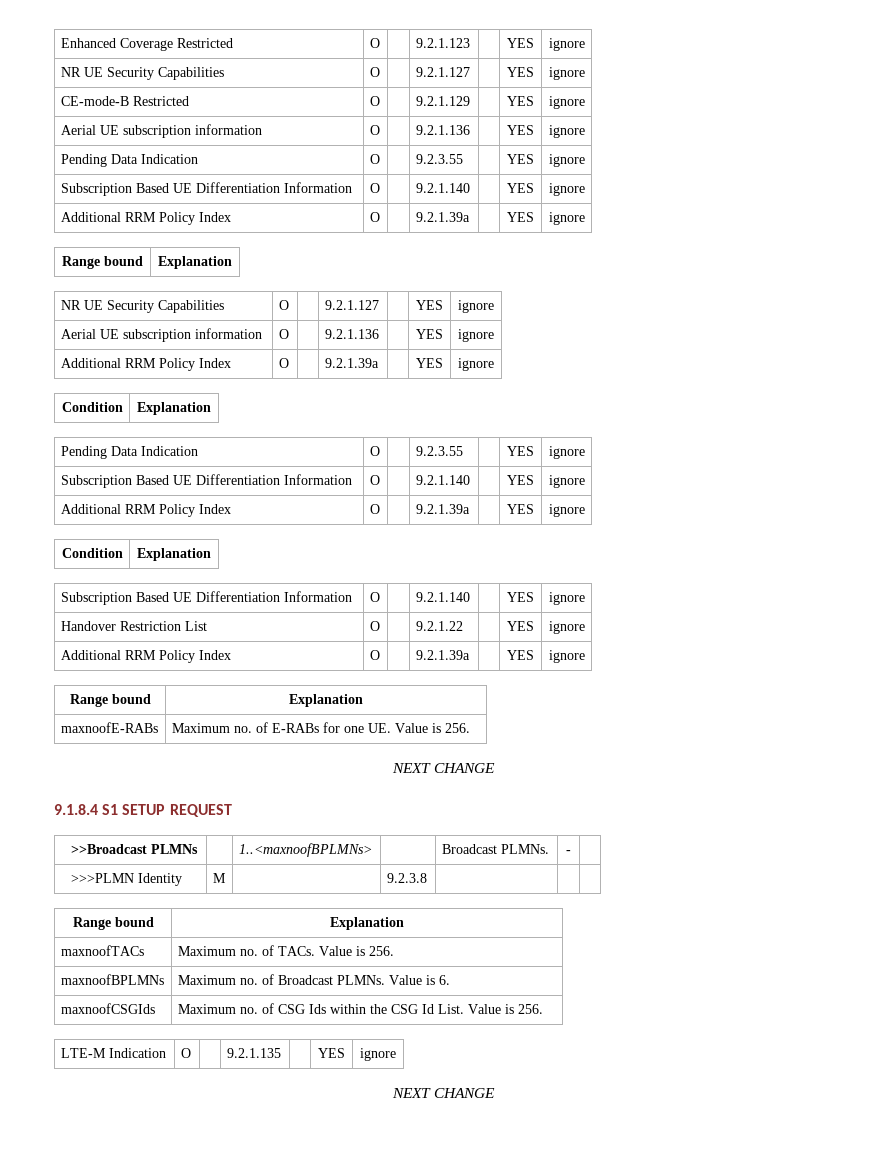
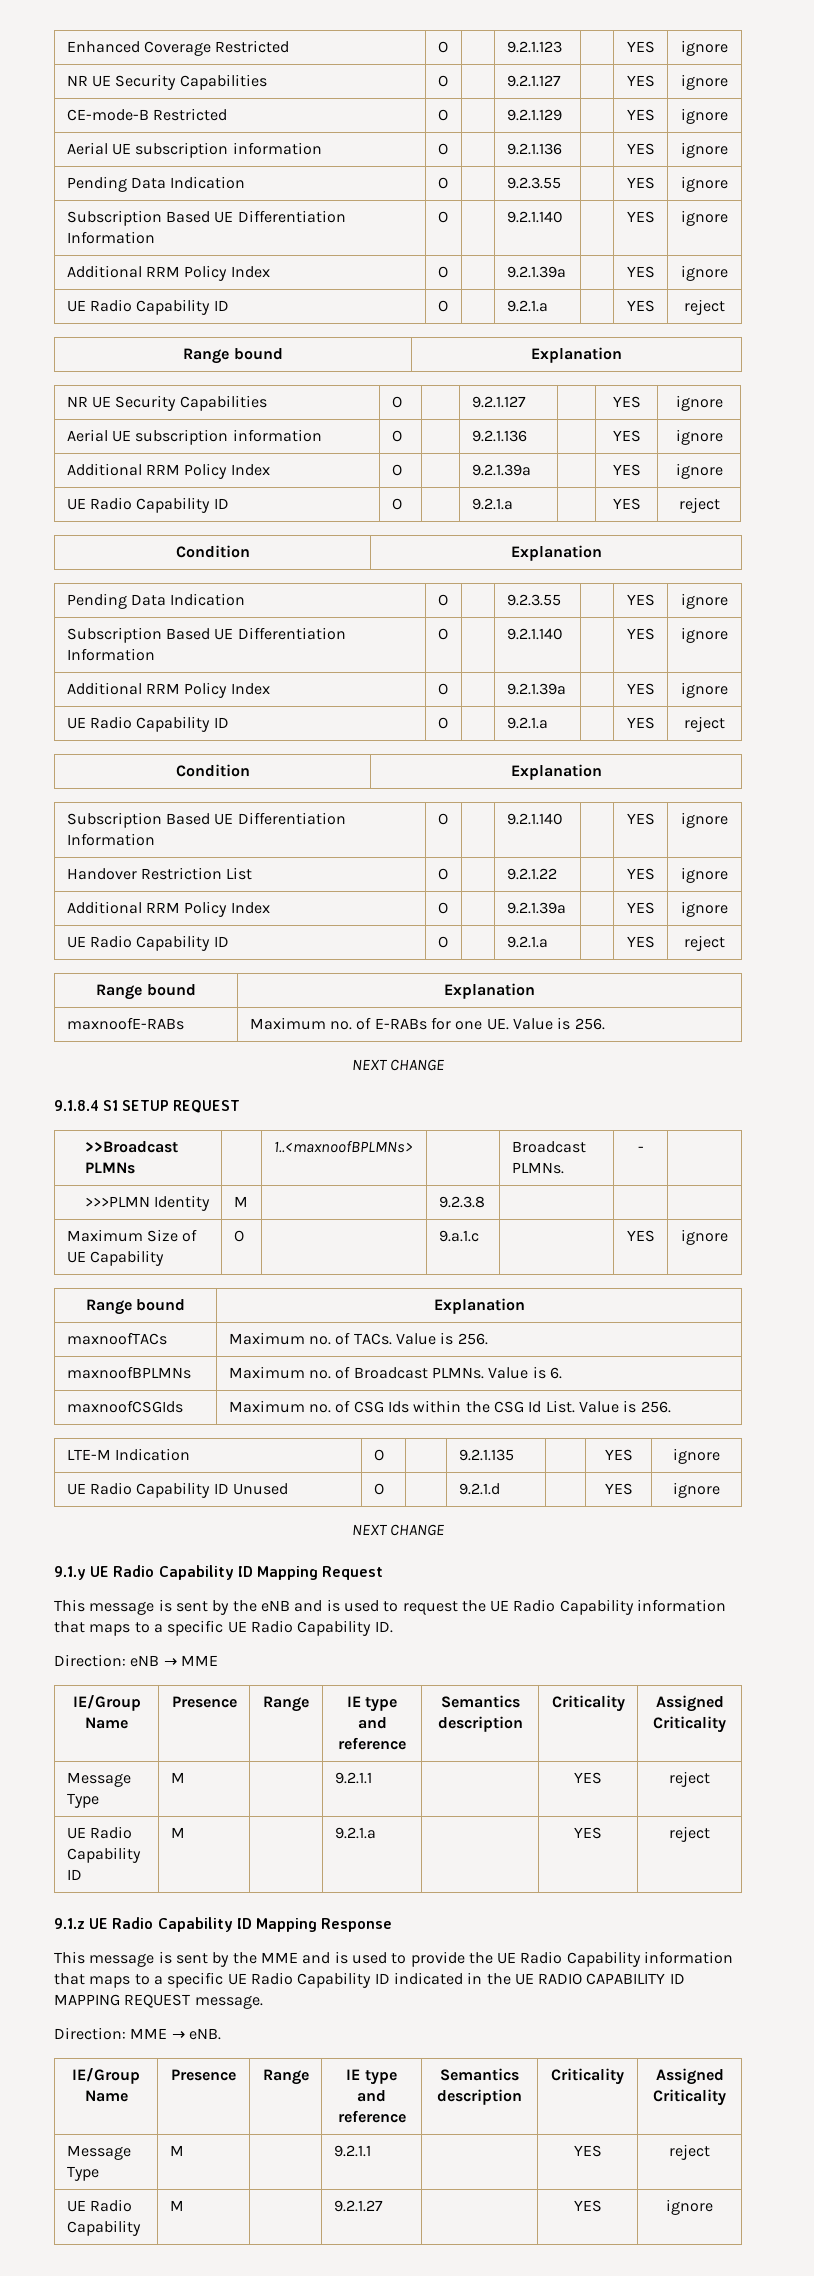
(585, 218) none -> [66,299,229,315] [437,300,448,312] [506,300,548,312] [626,300,655,312] [684,299,725,315] // UE Radio Capability ID | O | | 9.2.1.a | | YES | reject
(494, 364) none -> [66,497,229,513] [391,498,402,510] [471,498,513,510] [612,498,641,510] [678,497,720,513] // UE Radio Capability ID | O | | 9.2.1.a | | YES | reject
(585, 510) none -> [66,716,229,732] [437,717,448,729] [506,717,548,729] [626,717,655,729] [684,716,725,732] // UE Radio Capability ID | O | | 9.2.1.a | | YES | reject
(585, 656) none -> [66,935,229,951] [437,936,448,948] [506,936,548,948] [626,936,655,948] [684,935,725,951] // UE Radio Capability ID | O | | 9.2.1.a | | YES | reject
(427, 878) none -> [66,1229,198,1242] [66,1250,164,1266] [233,1230,244,1242] [438,1230,479,1242] [626,1230,655,1242] [681,1229,728,1245] // Maximum Size of UE Capability | O | | 9.a.1.c | | YES | ignore
[391,1088,496,1098] // NEXT CHANGE -> [66,1482,288,1498] [373,1483,384,1495] [458,1483,500,1495] [604,1483,633,1495] [673,1482,720,1498] [351,1524,445,1536] [54,1565,384,1580] [54,1599,727,1615] [54,1620,393,1636] [54,1654,218,1667] [72,1695,141,1711] [85,1717,128,1729] [171,1696,237,1708] [263,1696,309,1712] [346,1696,398,1712] [357,1717,387,1729] [338,1737,406,1750] [440,1695,520,1708] [437,1716,523,1732] [551,1695,625,1712] [655,1695,724,1712] [653,1716,726,1733] [66,1772,131,1787] [66,1793,99,1808] [170,1772,185,1783] [334,1772,372,1784] [574,1772,602,1784] [669,1771,710,1787] [66,1826,132,1839] [66,1847,141,1863] [66,1869,82,1880] [170,1827,185,1838] [334,1827,376,1839] [574,1827,602,1839] [669,1826,710,1842] [54,1917,393,1932] [54,1951,734,1967] [54,1972,685,1988] [54,1994,263,2009] [54,2027,221,2040] [72,2068,140,2084] [84,2090,128,2102] [171,2069,236,2081] [262,2069,309,2085] [346,2069,397,2085] [357,2090,386,2102] [337,2110,406,2123] [440,2068,519,2081] [437,2089,522,2105] [551,2068,624,2085] [655,2068,724,2085] [653,2089,726,2106] [66,2145,131,2160] [66,2166,99,2181] [169,2145,184,2156] [333,2145,371,2157] [573,2145,602,2157] [669,2144,710,2160] [66,2199,132,2212] [66,2220,141,2236] [169,2200,184,2211] [333,2200,383,2212] [573,2200,602,2212] [666,2199,713,2215] // UE Radio Capability ID Unused | O | | 9.2.1.d | | YES | ignore // NEXT CHANGE // 9.1.y UE Radio Capability ID Mapping Request // This message is sent by the eNB and is used to request the UE Radio Capability information that maps to a specific UE Radio Capability ID. // Direction: eNB → MME // IE/Group Name | Presence | Range | IE type and reference | Semantics description | Criticality | Assigned Criticality // Message Type | M | | 9.2.1.1 | | YES | reject // UE Radio Capability ID | M | | 9.2.1.a | | YES | reject // 9.1.z UE Radio Capability ID Mapping Response // This message is sent by the MME and is used to provide the UE Radio Capability information that maps to a specific UE Radio Capability ID indicated in the UE RADIO CAPABILITY ID MAPPING REQUEST message. // Direction: MME → eNB. // IE/Group Name | Presence | Range | IE type and reference | Semantics description | Criticality | Assigned Criticality // Message Type | M | | 9.2.1.1 | | YES | reject // UE Radio Capability | M | | 9.2.1.27 | | YES | ignore

